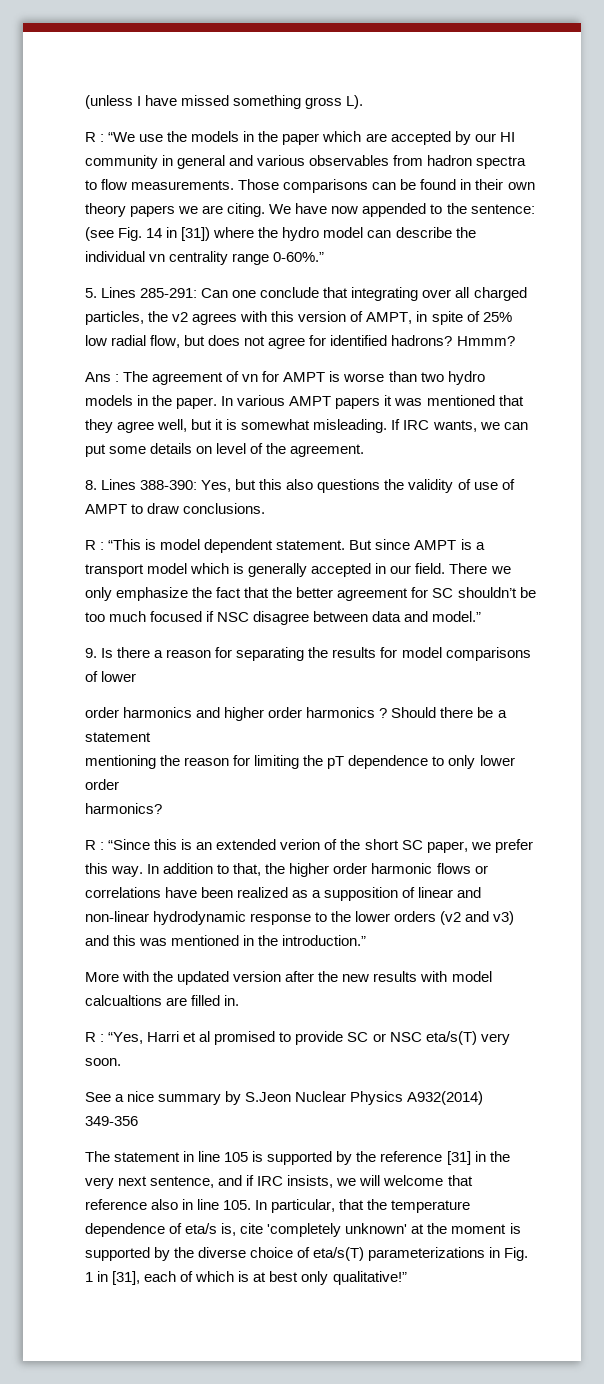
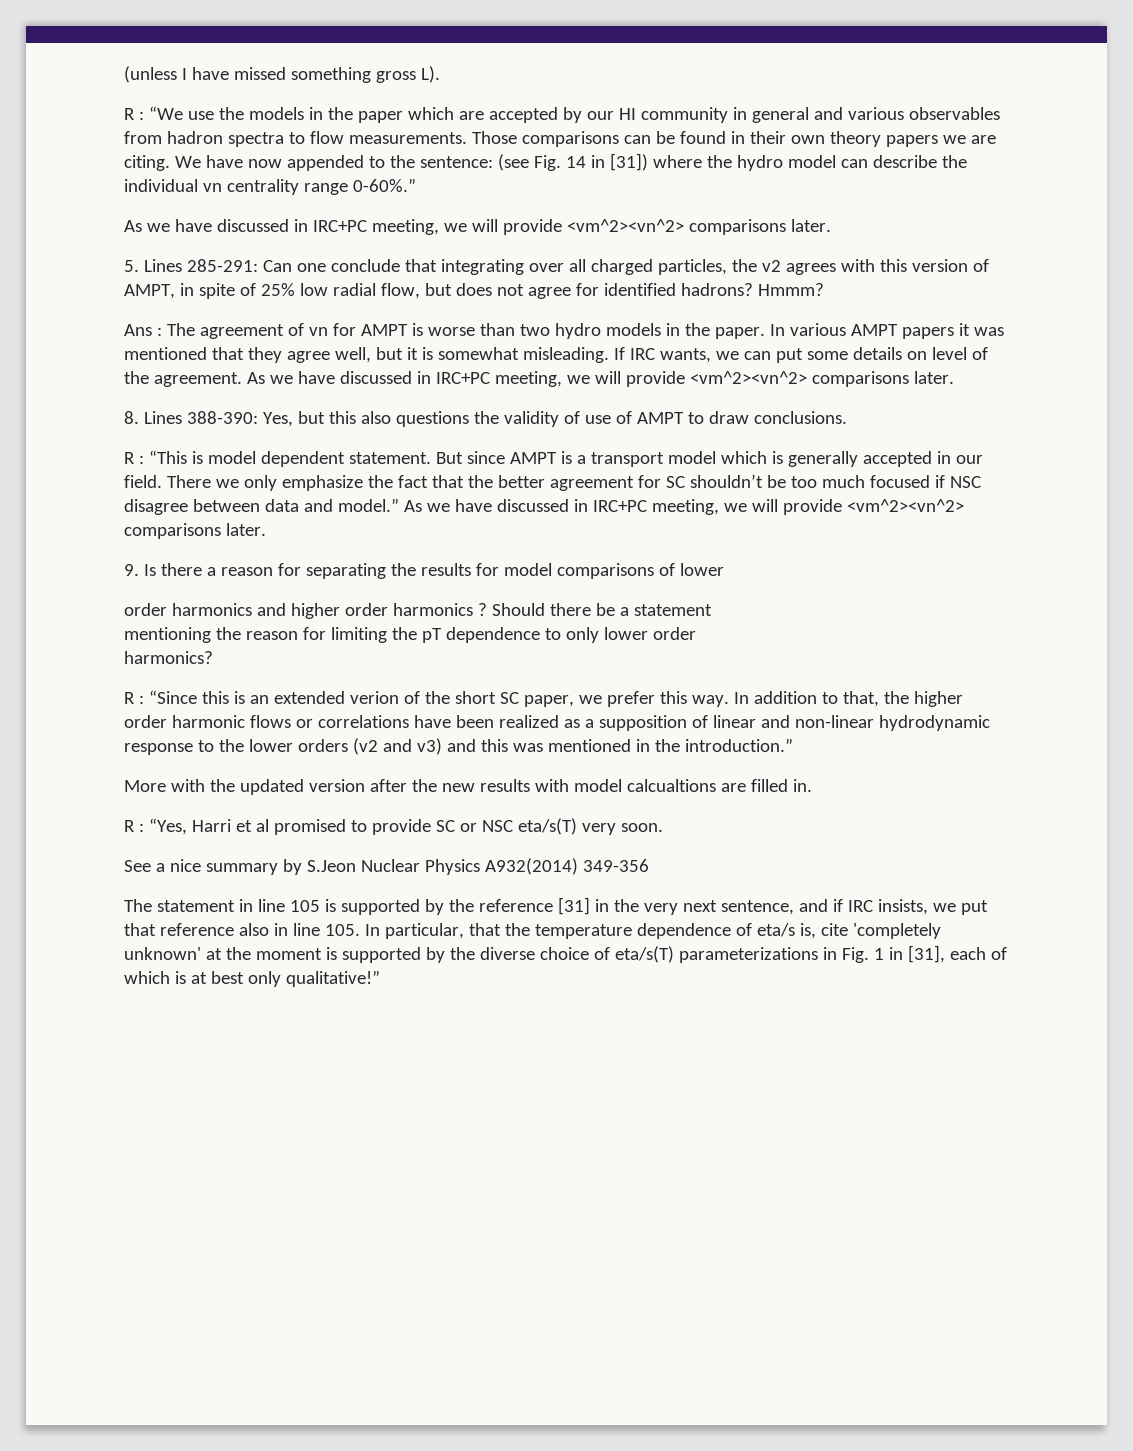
(325, 257) none -> [124,219,831,235] // As we have discussed in IRC+PC meeting, we will provide <vm^2><vn^2> comparisons later.
(365, 450) none -> [246,371,954,387] As we have discussed in IRC+PC meeting, we will provide <vm^2><vn^2> comparisons later.
(482, 616) none -> [403,499,964,515] [124,523,266,539] As we have discussed in IRC+PC meeting, we will provide <vm^2><vn^2> comparisons later.
[359,1175,444,1186] will welcome -> [960,900,988,915] put

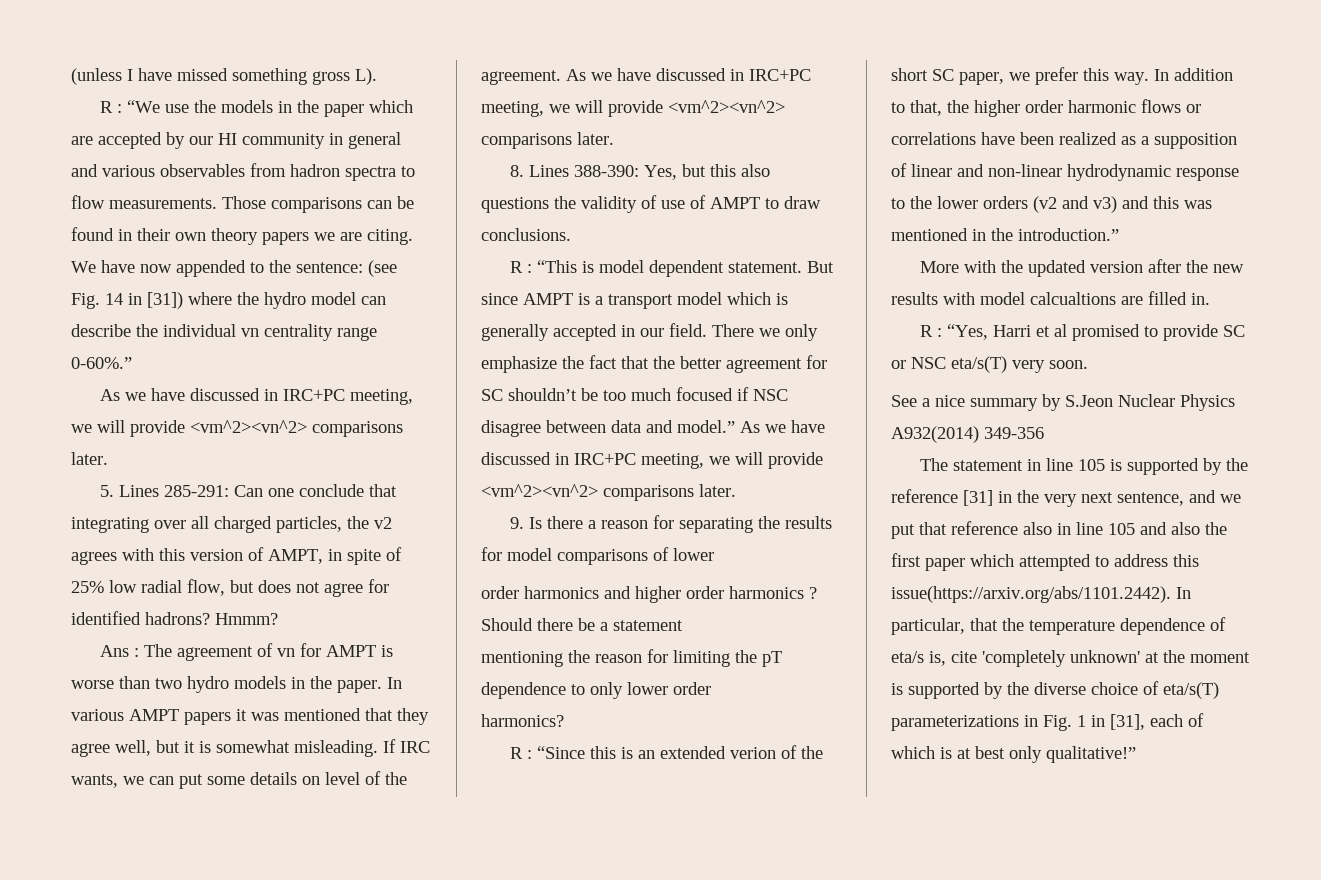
[832,899,928,915] if IRC insists, -> (1216, 496) none
[324,924,360,936] 105. -> [1108,522,1227,535] [891,553,1199,571] [891,586,1171,603] 105 and also the first paper which attempted to address this issue(https://arxiv.org/abs/1101.2442).

